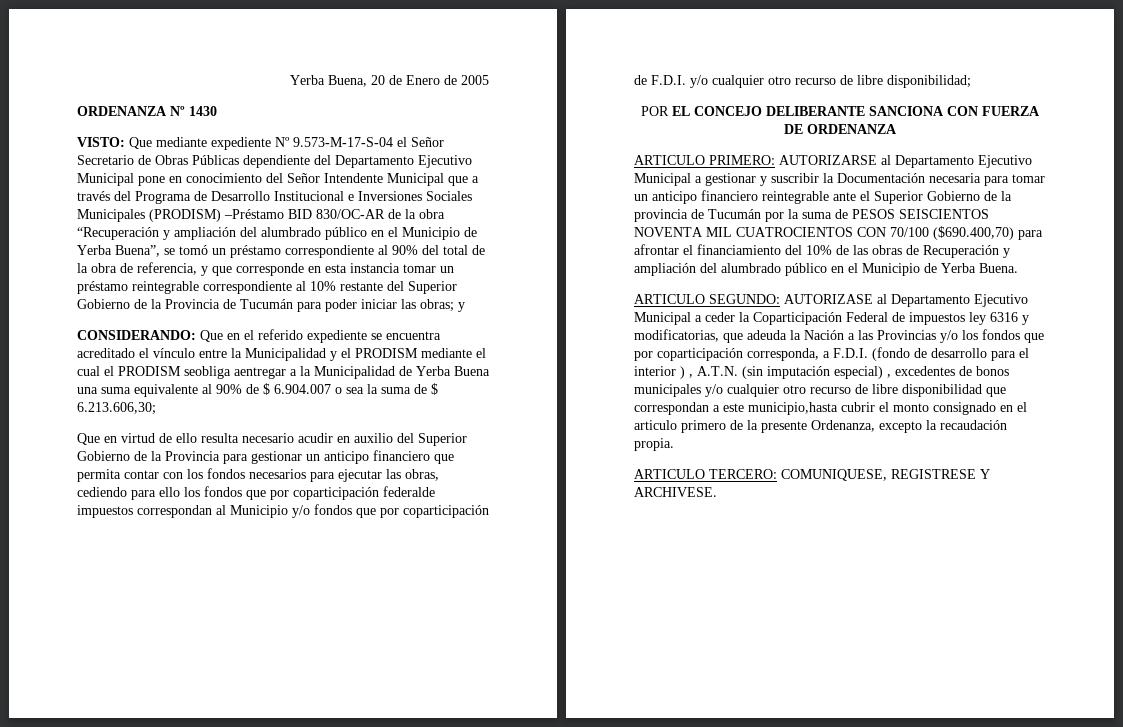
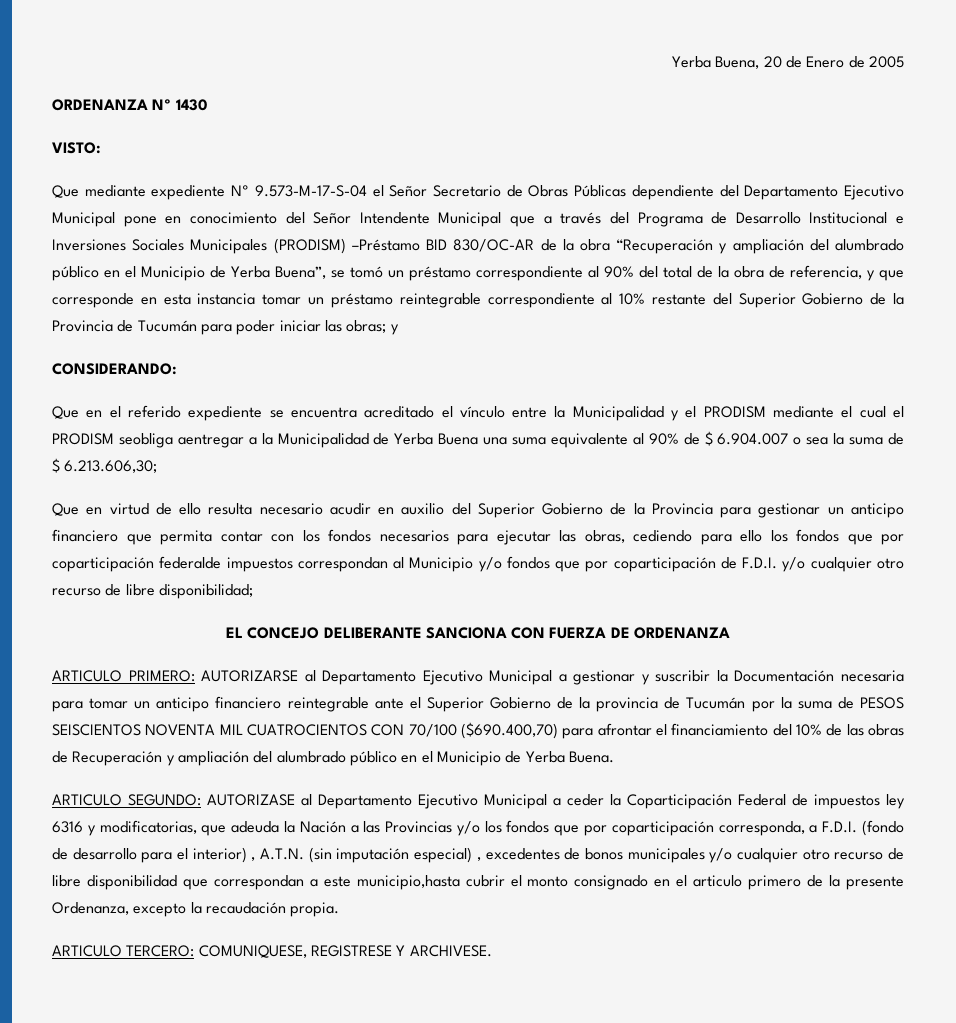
(125, 142) none -> (101, 148) //
(196, 335) none -> (177, 369) //
[641,106,669,116] POR -> (253, 591) none
[634,366,685,379] interior ) -> [192,847,247,863] interior)

